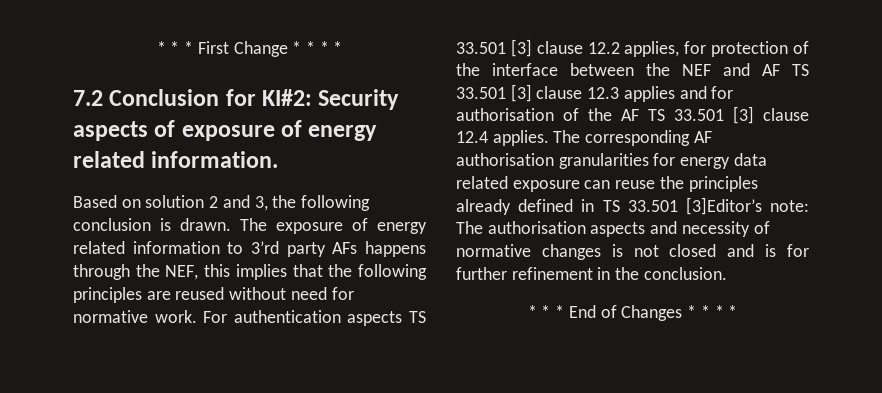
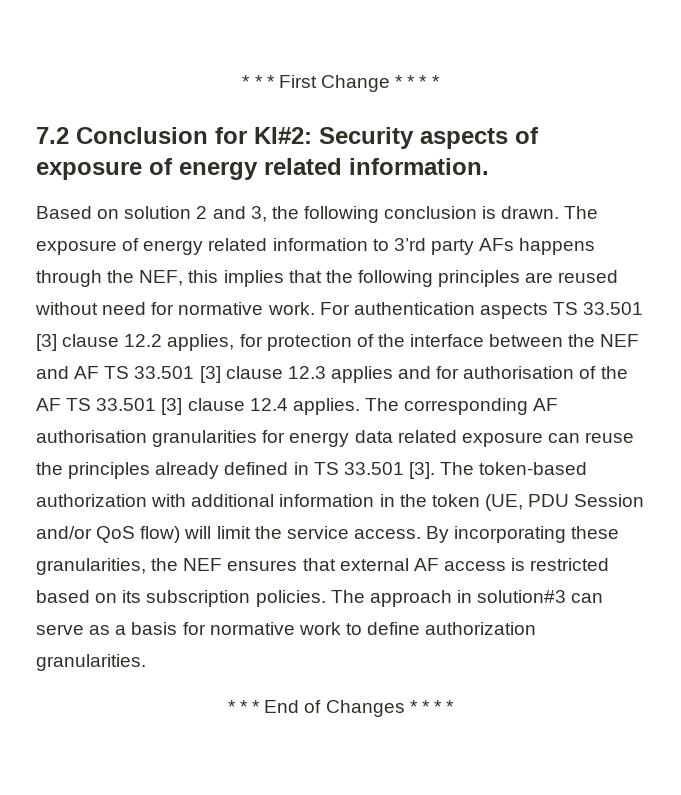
[685,197,809,215] [456,221,770,237] [456,244,809,260] [456,267,727,280] [3]Editor’s note: The authorisation aspects and necessity of normative changes is not closed and is for further refinement in the conclusion. -> [408,462,588,479] [36,494,645,511] [36,526,620,543] [36,558,610,575] [36,590,604,607] [36,622,537,635] [36,654,146,671] [3]. The token-based authorization with additional information in the token (UE, PDU Session and/or QoS flow) will limit the service access. By incorporating these granularities, the NEF ensures that external AF access is restricted based on its subscription policies. The approach in solution#3 can serve as a basis for normative work to define authorization granularities.

